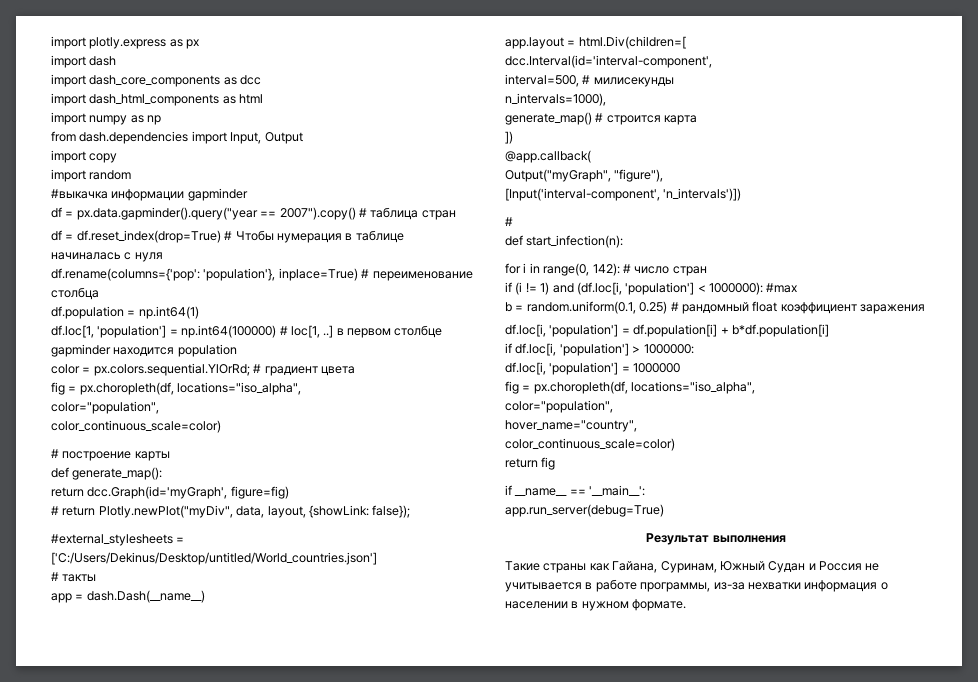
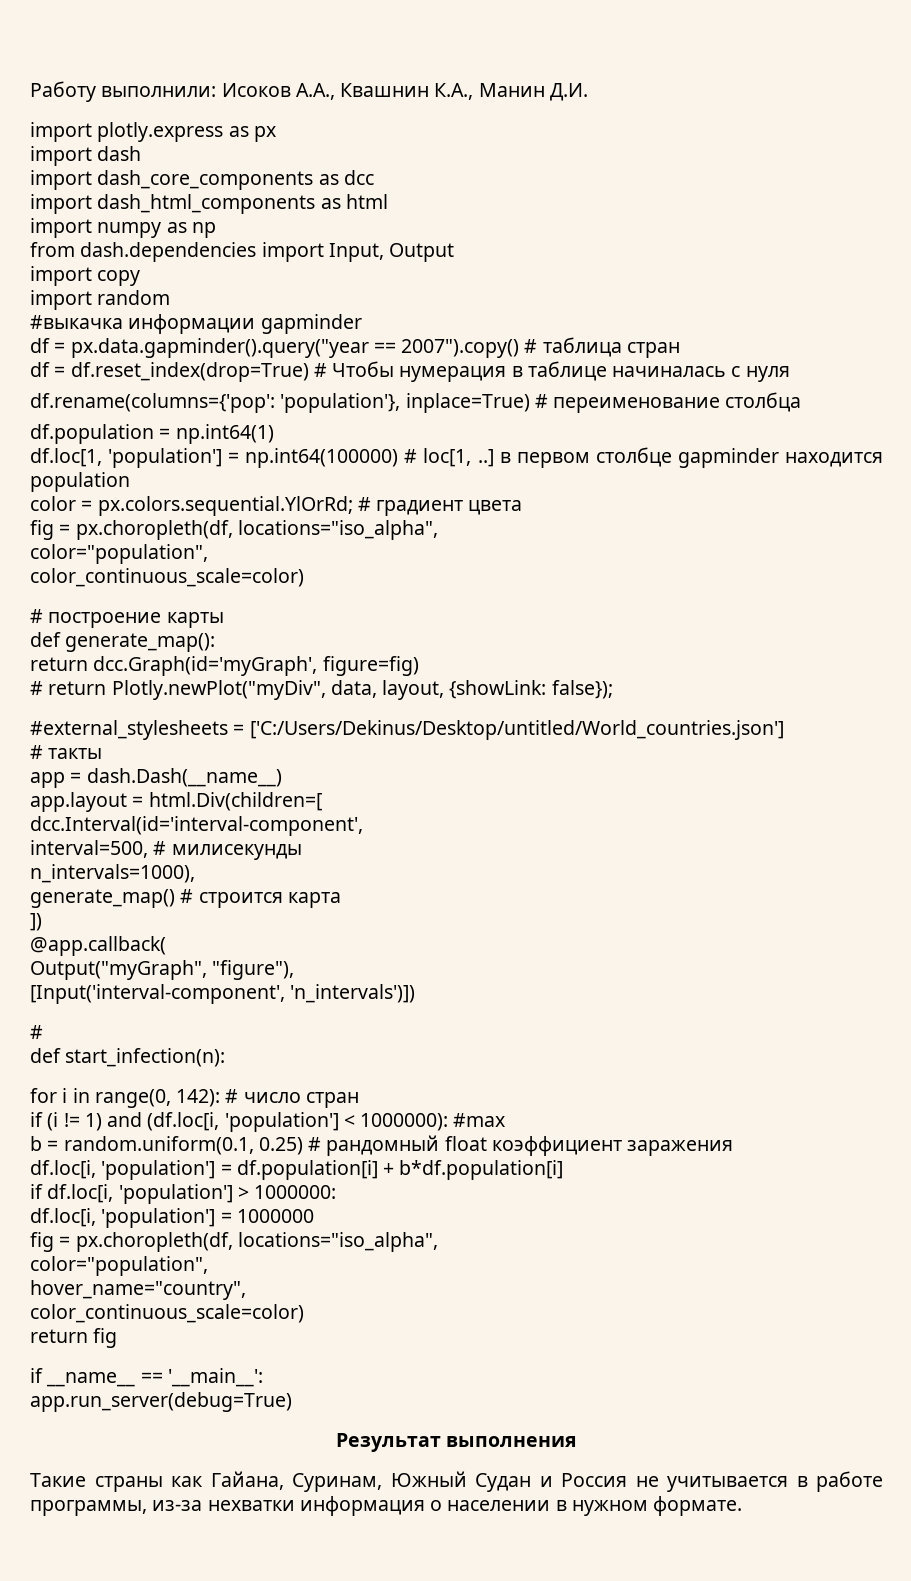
(51, 42) none -> [30,81,588,102] Работу выполнили: Исоков А.А., Квашнин К.А., Манин Д.И. //

